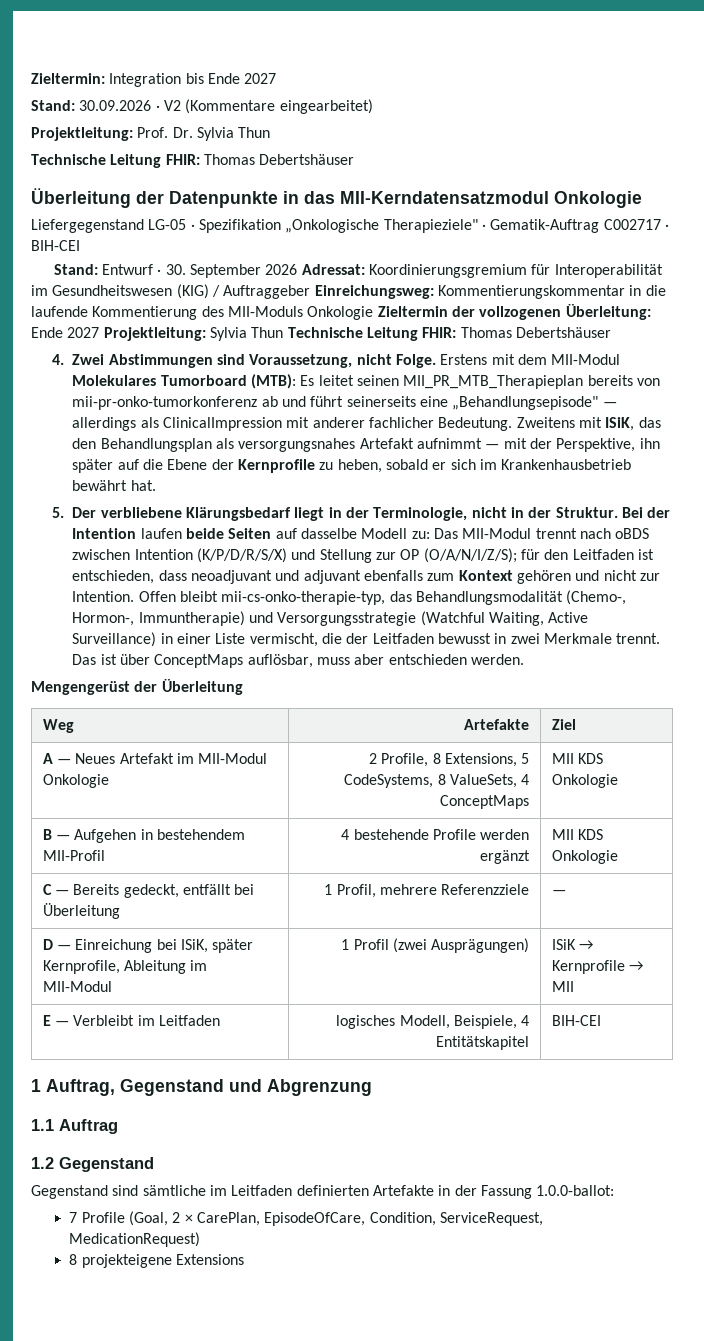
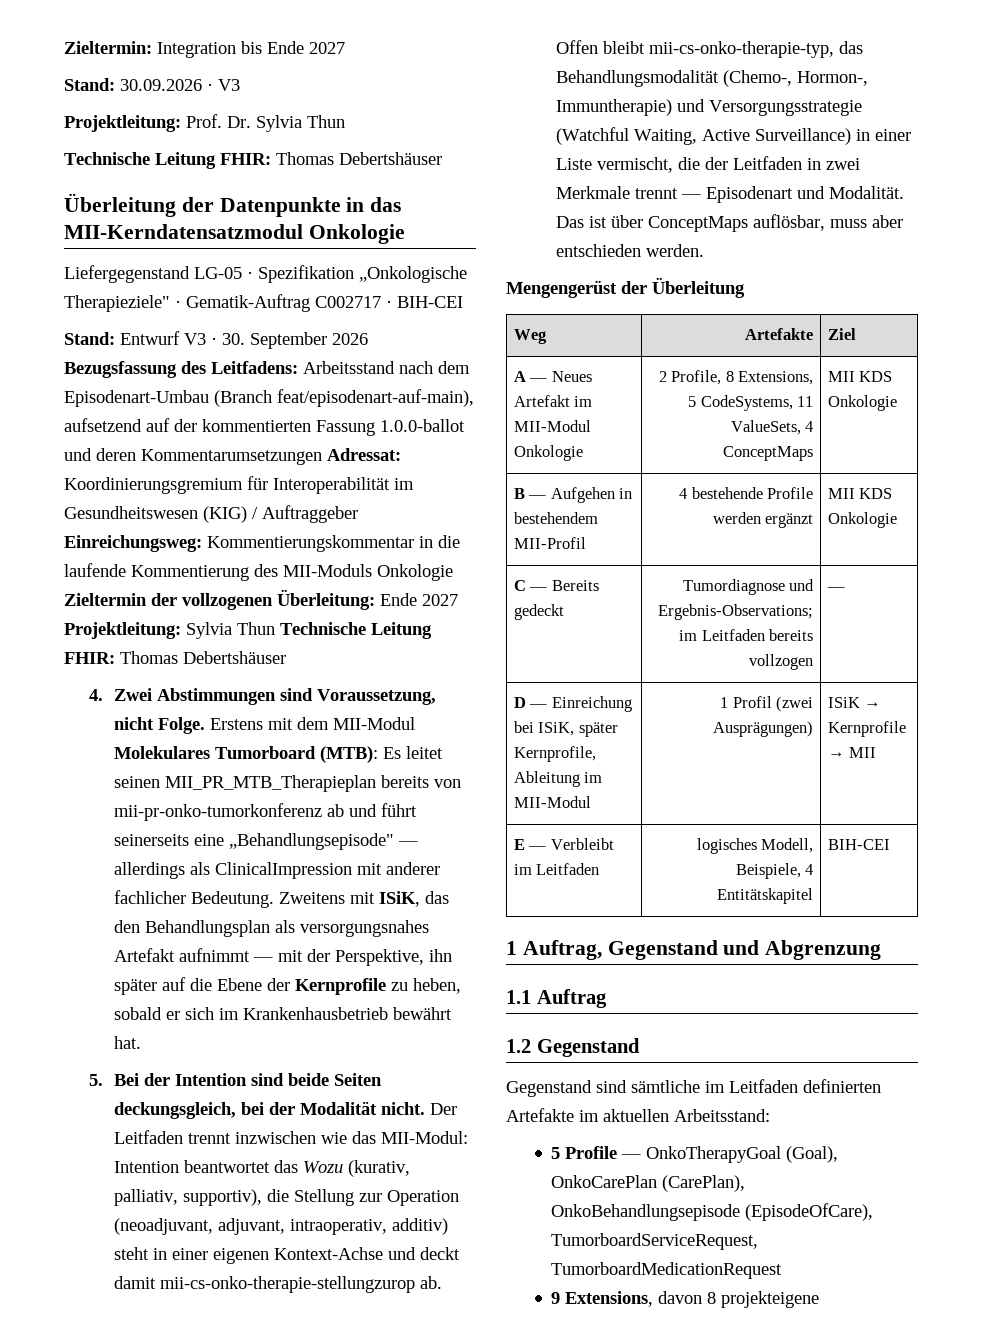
[163,99,373,114] V2 (Kommentare eingearbeitet) -> [218,79,240,91] V3
(153, 269) none -> [184,333,206,345] V3
(298, 269) none -> [64,361,470,378] [64,389,474,407] [64,418,465,436] [64,448,322,465] Bezugsfassung des Leitfadens: Arbeitsstand nach dem Episodenart-Umbau (Branch feat/episodenart-auf-main), aufsetzend auf der kommentierten Fassung 1.0.0-ballot und deren Kommentarumsetzungen
[72,507,618,521] Der verbliebene Klärungsbedarf liegt in der Terminologie, nicht in der Struktur. -> (104, 1080) none
[140,528,182,539] laufen -> [251,1073,285,1086] sind
[275,528,650,539] [72,548,654,563] [72,570,660,584] [72,591,135,602] auf dasselbe Modell zu: Das MII-Modul trennt nach oBDS zwischen Intention (K/P/D/R/S/X) und Stellung zur OP (O/A/N/I/Z/S); für den Leitfaden ist entschieden, dass neoadjuvant und adjuvant ebenfalls zum Kontext gehören und nicht zur Intention. -> [114,1101,458,1119] [114,1130,469,1144] [114,1160,411,1177] [114,1189,460,1206] [114,1218,449,1235] [114,1247,461,1264] [114,1276,443,1293] deckungsgleich, bei der Modalität nicht. Der Leitfaden trennt inzwischen wie das MII-Modul: Intention beantwortet das Wozu (kurativ, palliativ, supportiv), die Stellung zur Operation (neoadjuvant, adjuvant, intraoperativ, additiv) steht in einer eigenen Kontext-Achse und deckt damit mii-cs-onko-therapie-stellungzurop ab.
[437,633,491,644] bewusst -> (803, 163) none
[616,633,661,644] trennt. -> [635,186,905,203] trennt — Episodenart und Modalität.
[437,774,446,785] 8 -> [797,396,814,407] 11
[123,884,255,898] [42,903,120,919] [324,884,530,898] gedeckt, entfällt bei Überleitung | 1 Profil, mehrere Referenzziele -> [513,604,564,620] [682,579,815,595] [658,604,814,620] [679,629,814,641] [749,654,814,670] gedeckt | Tumordiagnose und Ergebnis-Observations; im Leitfaden bereits vollzogen
[438,1185,615,1199] [69,1211,543,1226] [69,1232,201,1247] in der Fassung 1.0.0-ballot: // 7 Profile (Goal, 2 × CarePlan, EpisodeOfCare, Condition, ServiceRequest, MedicationRequest) // -> [579,1109,770,1122] [551,1146,839,1163] [551,1175,746,1192] [551,1203,874,1221] [551,1233,759,1250] [551,1262,783,1279] [551,1291,703,1307] im aktuellen Arbeitsstand: // 5 Profile — OnkoTherapyGoal (Goal), OnkoCarePlan (CarePlan), OnkoBehandlungsepisode (EpisodeOfCare), TumorboardServiceRequest, TumorboardMedicationRequest // 9 Extensions, davon
[175,1254,244,1265] Extensions -> (820, 1299) none

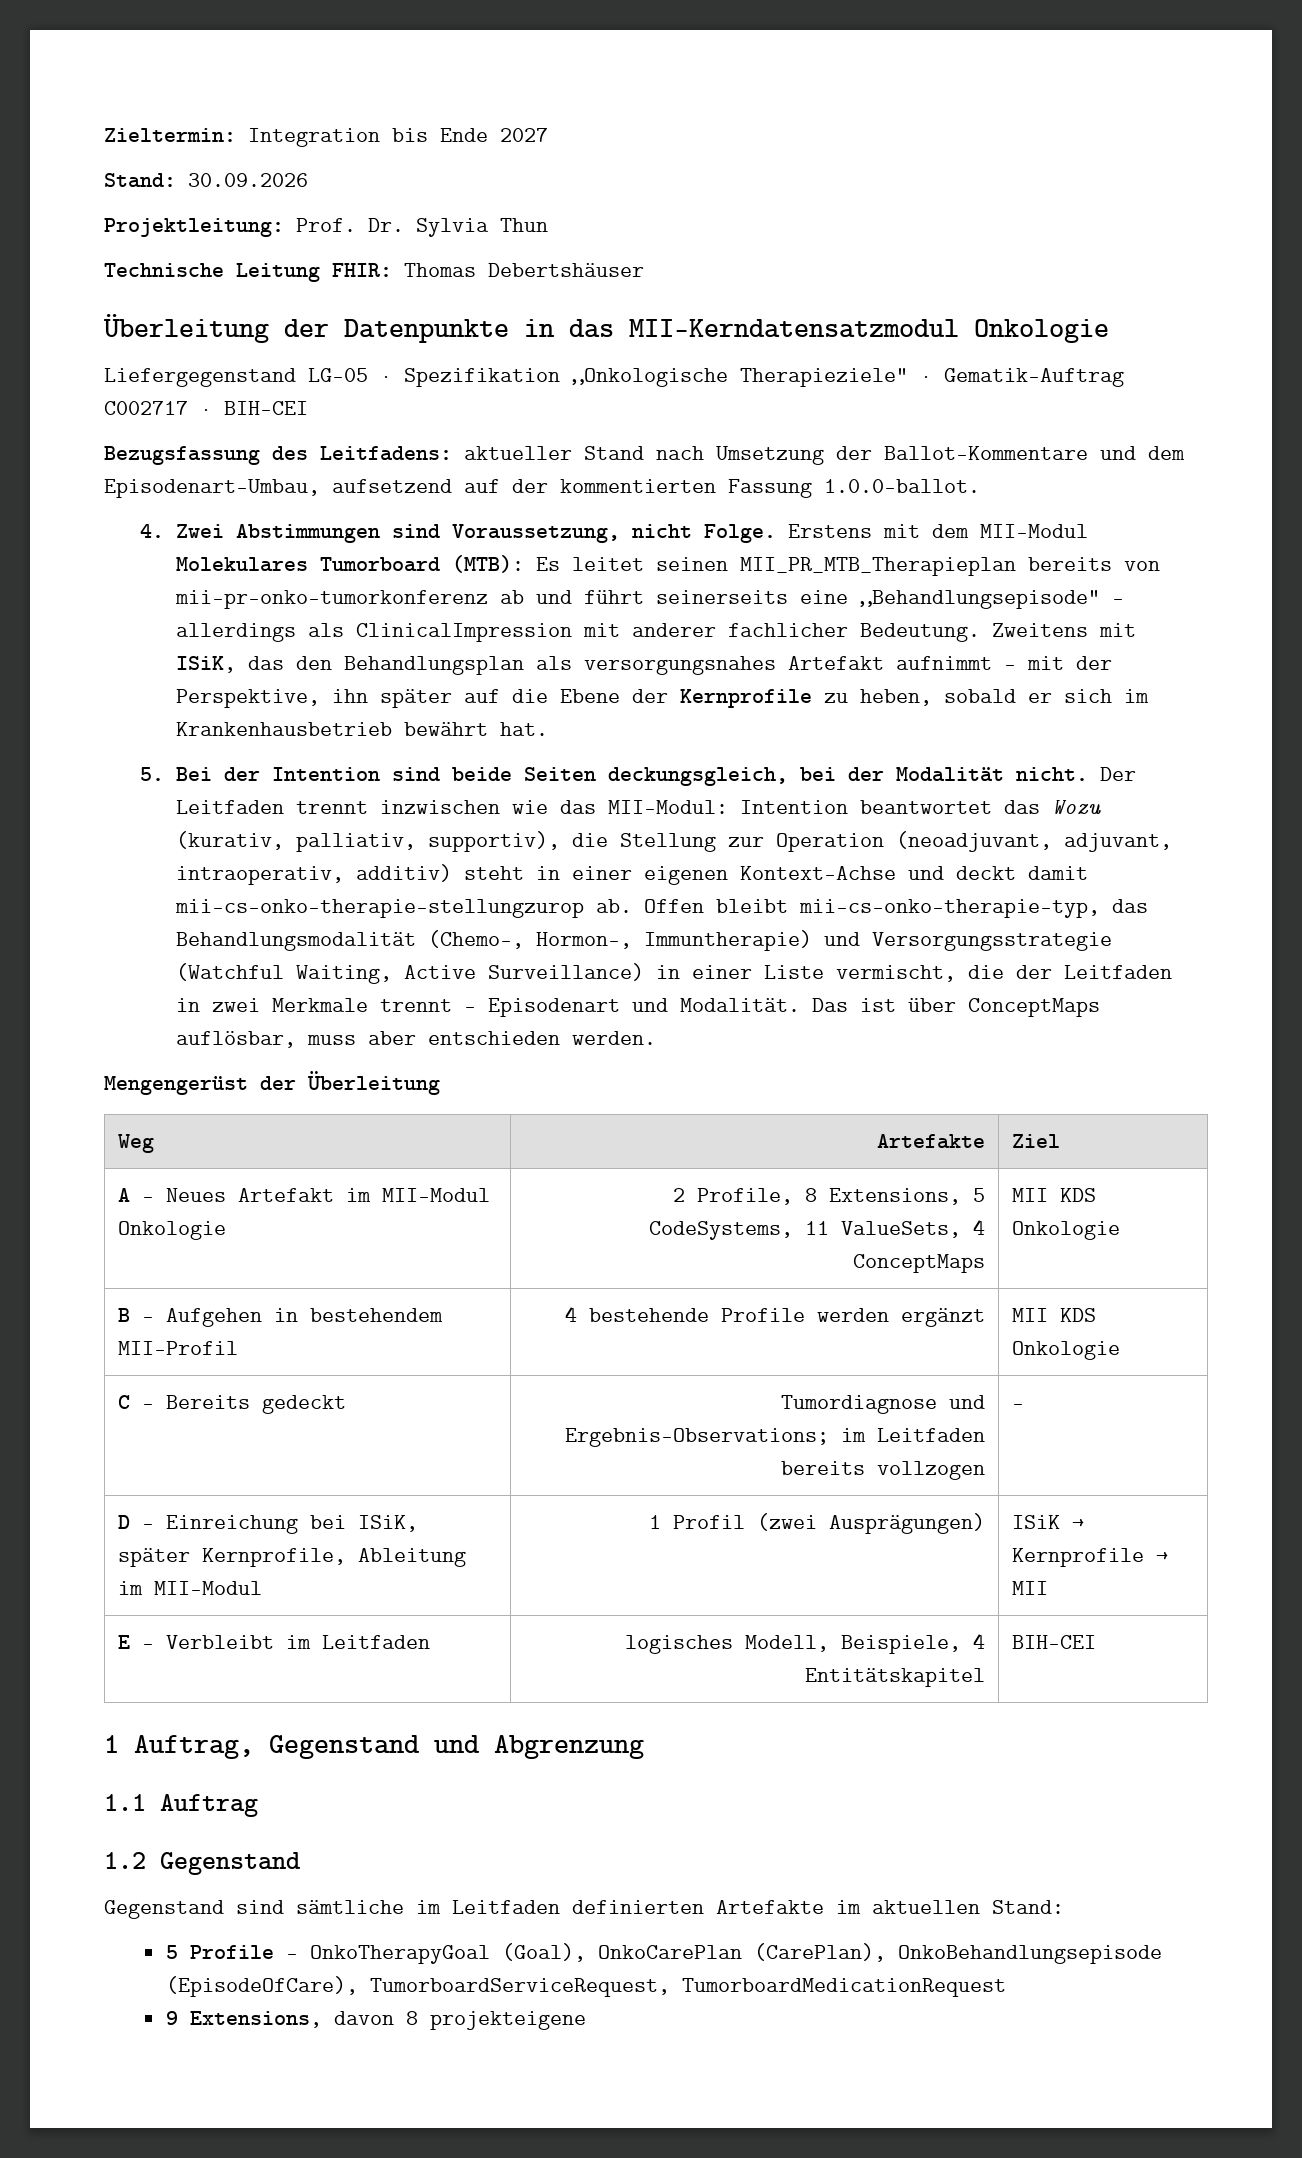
[207,79,240,91] · V3 -> (308, 180) none
[64,331,368,349] [64,361,470,378] [64,389,474,407] Stand: Entwurf V3 · 30. September 2026 Bezugsfassung des Leitfadens: Arbeitsstand nach dem Episodenart-Umbau (Branch feat/episodenart-auf-main), -> [104,446,1185,465] [104,479,320,498] Bezugsfassung des Leitfadens: aktueller Stand nach Umsetzung der Ballot-Kommentare und dem Episodenart-Umbau,
[380,419,465,432] [64,448,401,465] [64,476,414,494] [64,505,358,523] [64,535,460,552] [64,563,453,581] [64,589,458,610] [64,622,432,639] [64,651,286,664] 1.0.0-ballot und deren Kommentarumsetzungen Adressat: Koordinierungsgremium für Interoperabilität im Gesundheitswesen (KIG) / Auftraggeber Einreichungsweg: Kommentierungskommentar in die laufende Kommentierung des MII-Moduls Onkologie Zieltermin der vollzogenen Überleitung: Ende 2027 Projektleitung: Sylvia Thun Technische Leitung FHIR: Thomas Debertshäuser -> [824,479,980,493] 1.0.0-ballot.
[674,1109,770,1122] Arbeitsstand: -> [992,1900,1064,1914] Stand:

